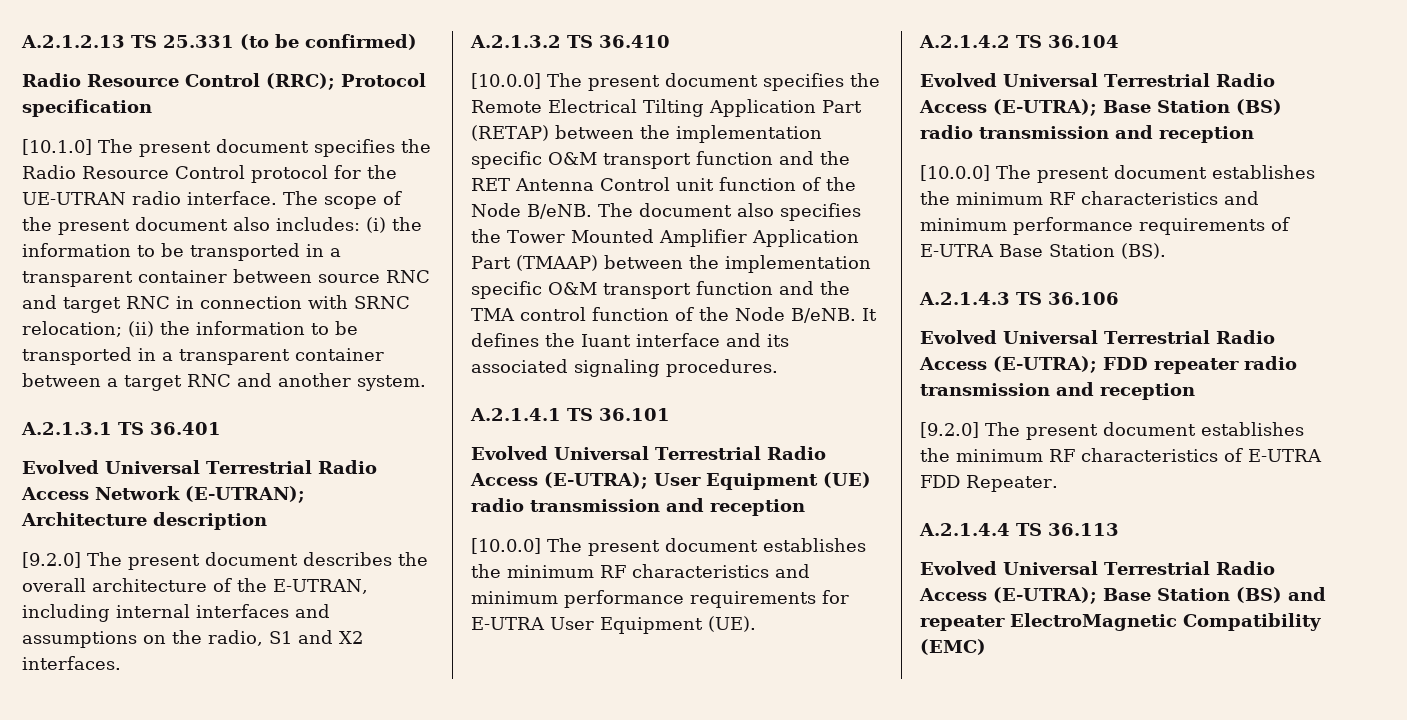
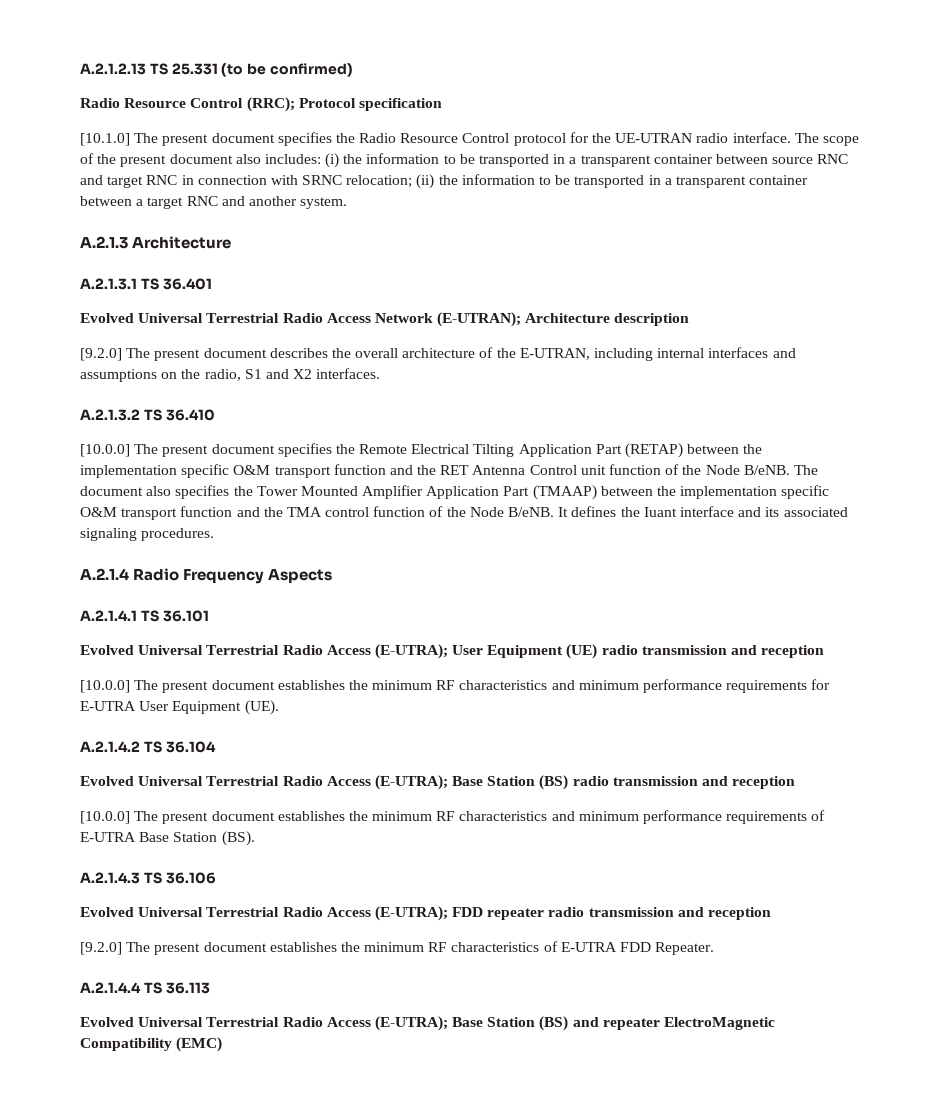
(426, 383) none -> [80,236,232,249] // A.2.1.3 Architecture
(778, 368) none -> [80,568,333,584] // A.2.1.4 Radio Frequency Aspects

